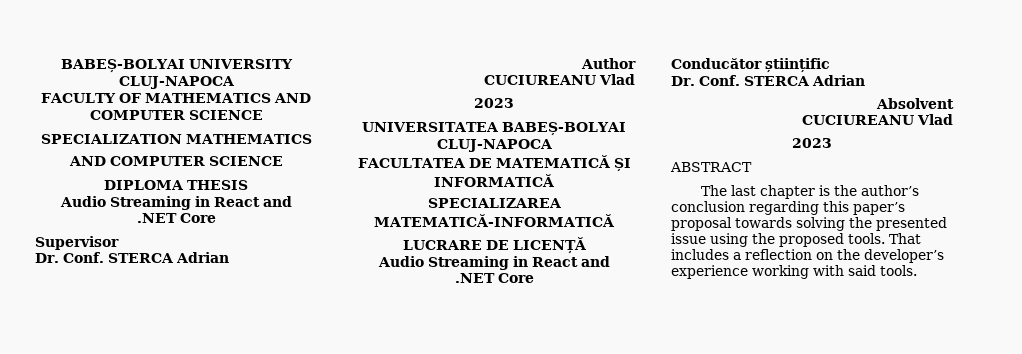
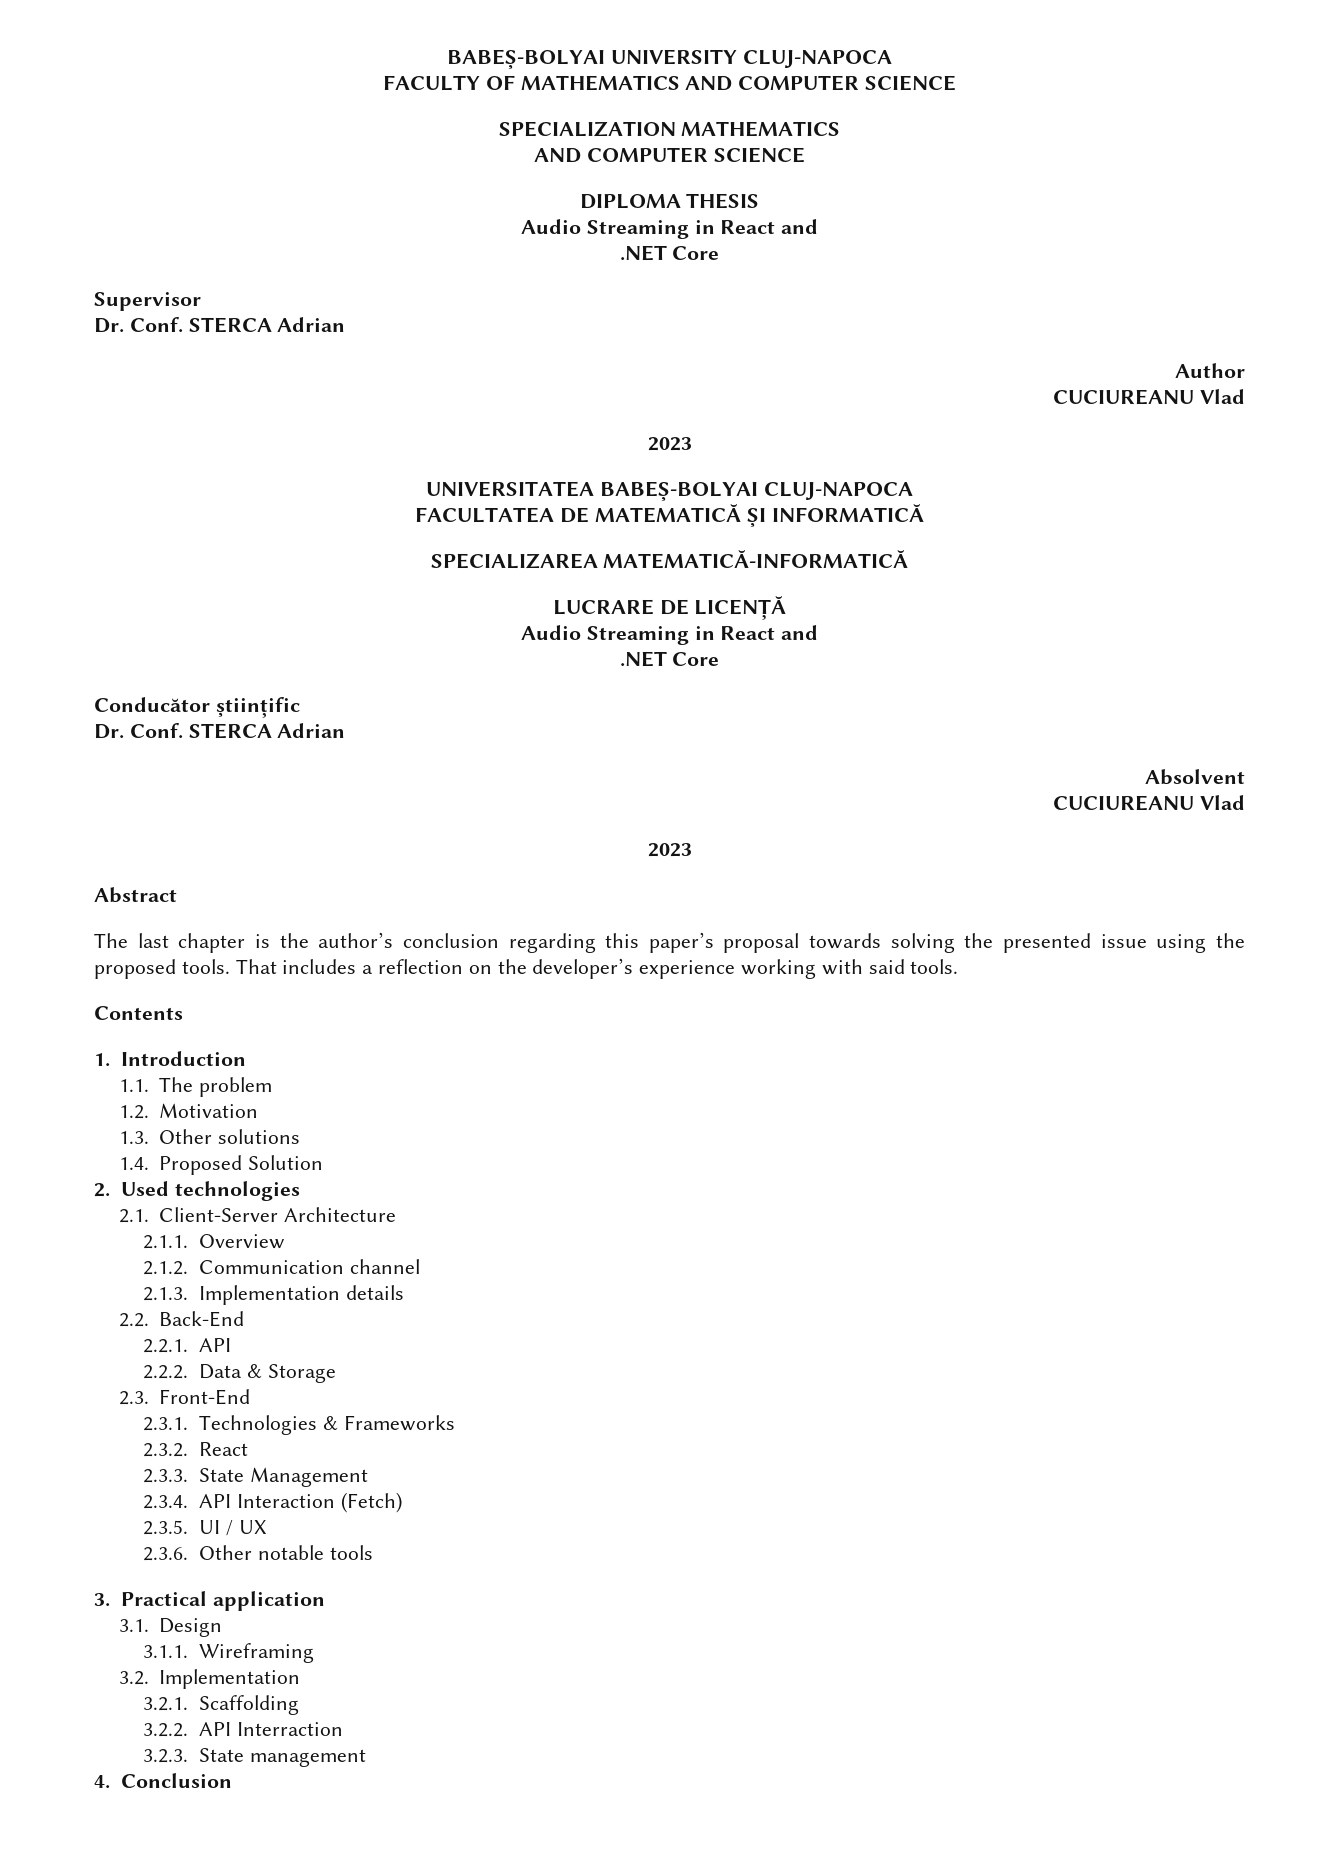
[670,162,752,172] ABSTRACT -> [94,887,177,903] Abstract
(917, 270) none -> [94,1006,183,1020] [94,1051,246,1067] [118,1077,273,1097] [118,1103,259,1119] [118,1129,301,1144] [118,1155,324,1175] [94,1181,300,1201] [118,1207,397,1223] [143,1234,286,1249] [143,1259,421,1275] [143,1285,405,1305] [118,1311,245,1327] [143,1338,232,1353] [143,1364,336,1383] [118,1389,251,1405] [143,1415,455,1435] [143,1442,249,1457] [143,1467,369,1487] [143,1492,402,1513] [143,1520,267,1536] [143,1545,373,1561] [94,1591,325,1611] [118,1618,223,1637] [143,1643,315,1663] [118,1669,301,1689] [143,1695,300,1715] [143,1722,344,1737] [143,1748,367,1767] [94,1773,232,1789] // Contents // 1. Introduction // 1.1. The problem // 1.2. Motivation // 1.3. Other solutions // 1.4. Proposed Solution // 2. Used technologies // 2.1. Client-Server Architecture // 2.1.1. Overview // 2.1.2. Communication channel // 2.1.3. Implementation details // 2.2. Back-End // 2.2.1. API // 2.2.2. Data & Storage // 2.3. Front-End // 2.3.1. Technologies & Frameworks // 2.3.2. React // 2.3.3. State Management // 2.3.4. API Interaction (Fetch) // 2.3.5. UI / UX // 2.3.6. Other notable tools // 3. Practical application // 3.1. Design // 3.1.1. Wireframing // 3.2. Implementation // 3.2.1. Scaffolding // 3.2.2. API Interraction // 3.2.3. State management // 4. Conclusion

